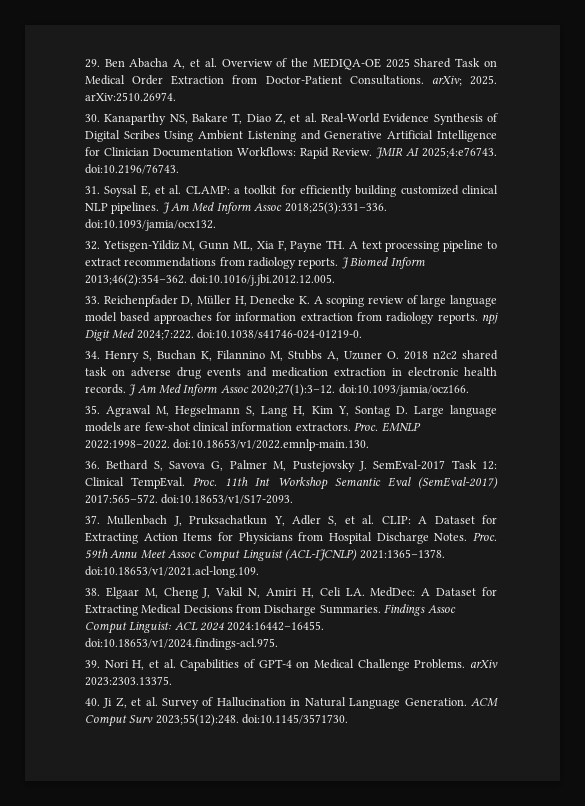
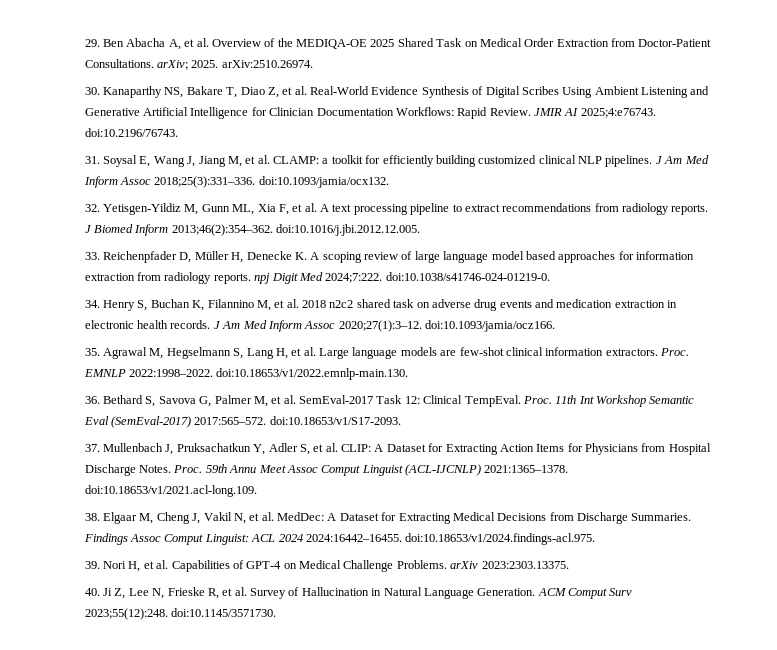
(151, 190) none -> [153,156,242,167] Wang J, Jiang M,
[290,240,346,252] Payne TH. -> [292,203,317,212] et al.
[287,350,399,361] Stubbs A, Uzuner O. -> [274,299,299,308] et al.
[311,406,408,417] Kim Y, Sontag D. -> [291,347,316,356] et al.
[292,460,367,472] Pustejovsky J. -> [271,395,296,404] et al.
[265,587,365,598] Amiri H, Celi LA. -> [249,512,274,521] et al.
(127, 702) none -> [128,587,219,599] Lee N, Frieske R,

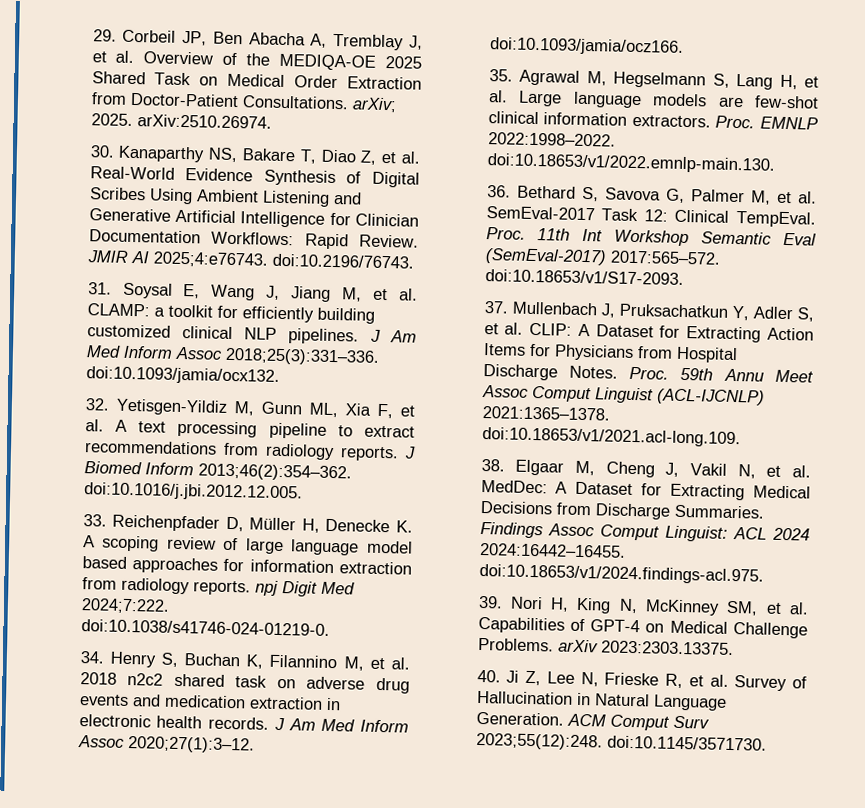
(100, 43) none -> [122,29,208,46] Corbeil JP,
(181, 44) none -> [333,33,423,51] Tremblay J,
(141, 566) none -> [576,597,759,616] King N, McKinney SM,

